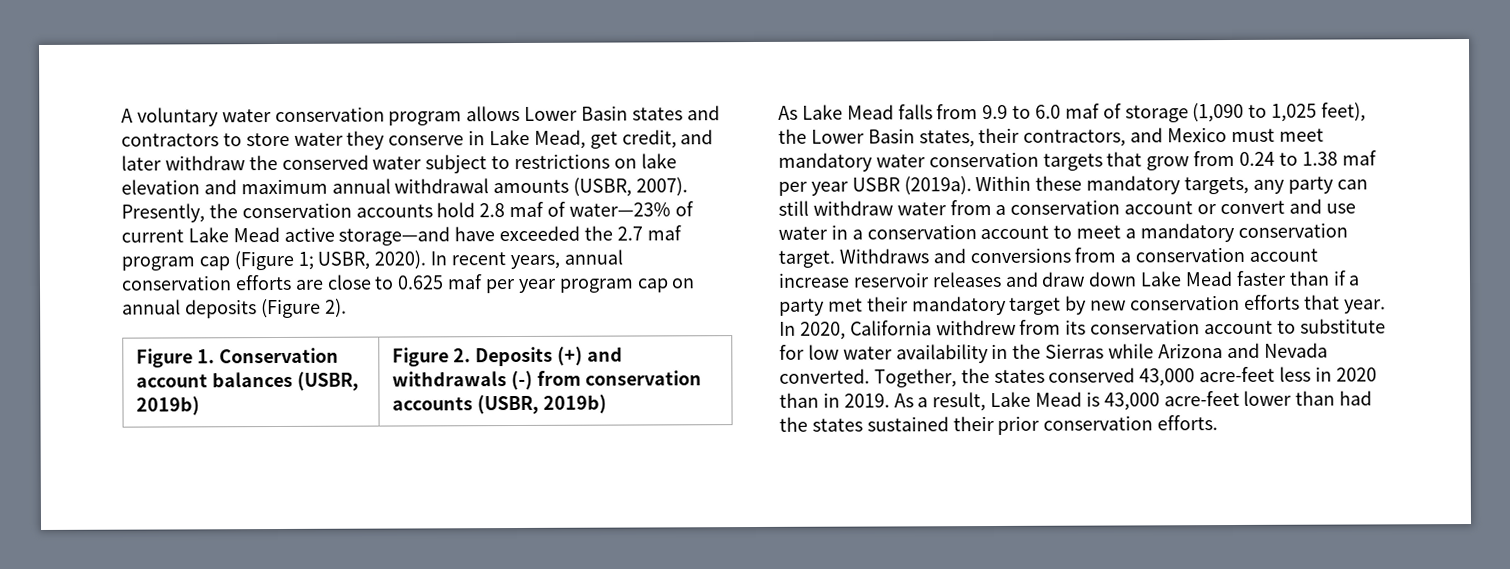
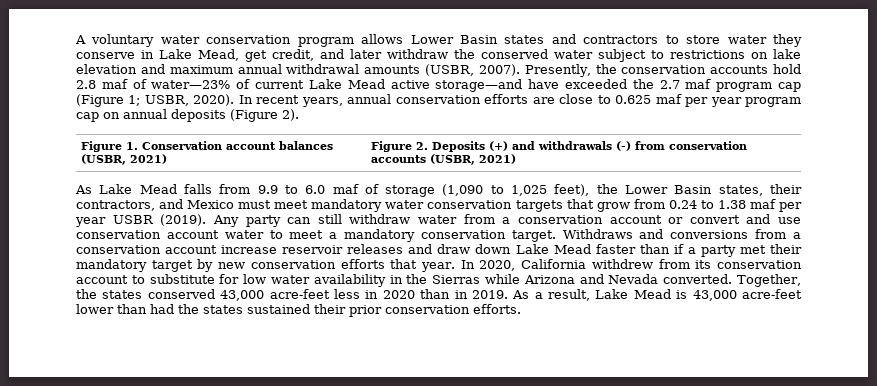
[136,396,201,416] 2019b) -> [130,154,168,164] 2021)
[542,394,607,414] 2019b) -> [479,154,517,164] 2021)
[903,175,1285,196] (2019a). Within these mandatory targets, any -> [160,214,239,227] (2019). Any
[778,224,1050,240] water in a conservation account -> [76,230,264,239] conservation account water

